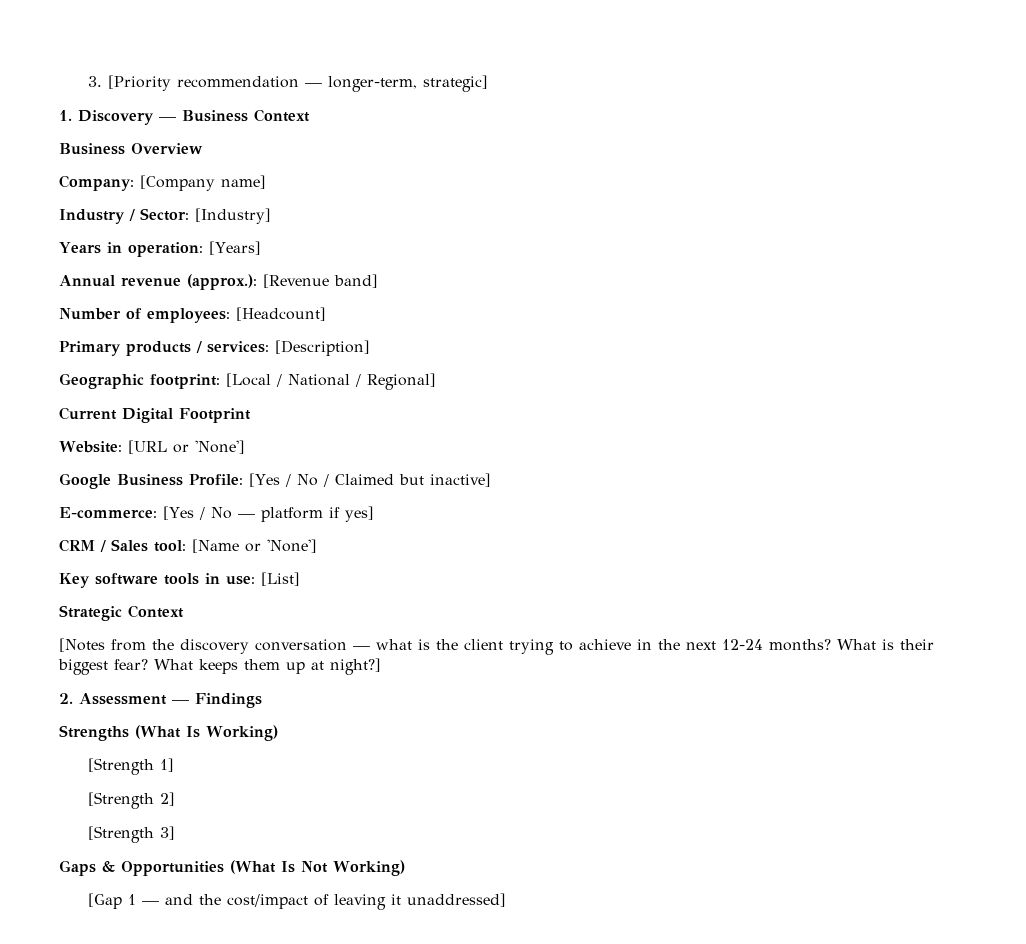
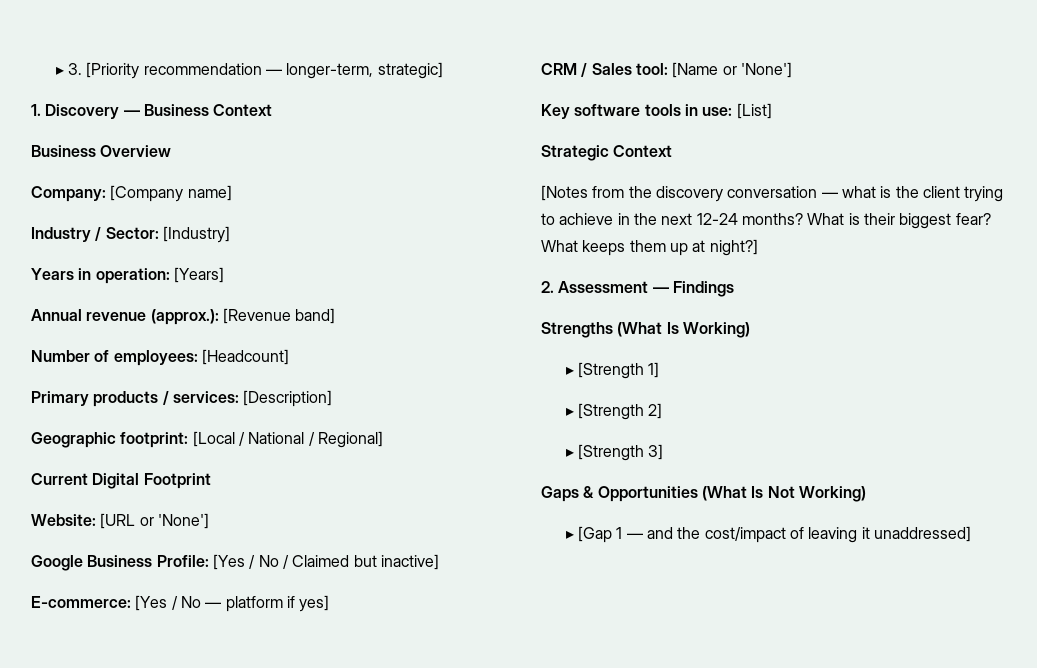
(87, 81) none -> [55,66,64,75] ▸
(278, 733) none -> [565,366,574,375] ▸
(174, 765) none -> [565,407,574,416] ▸
(175, 799) none -> [565,448,574,457] ▸
(405, 868) none -> [565,530,574,539] ▸

